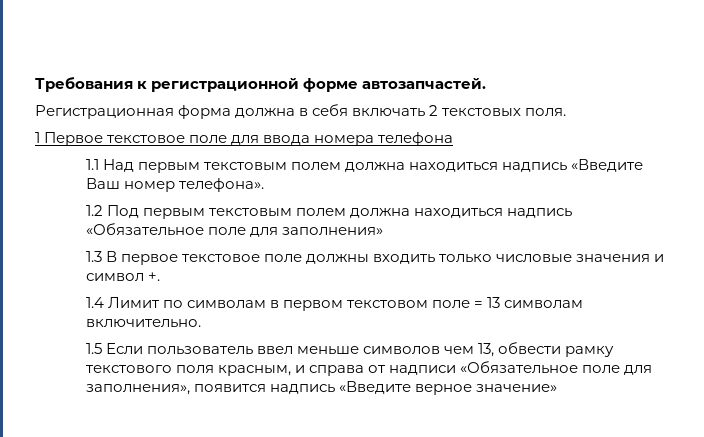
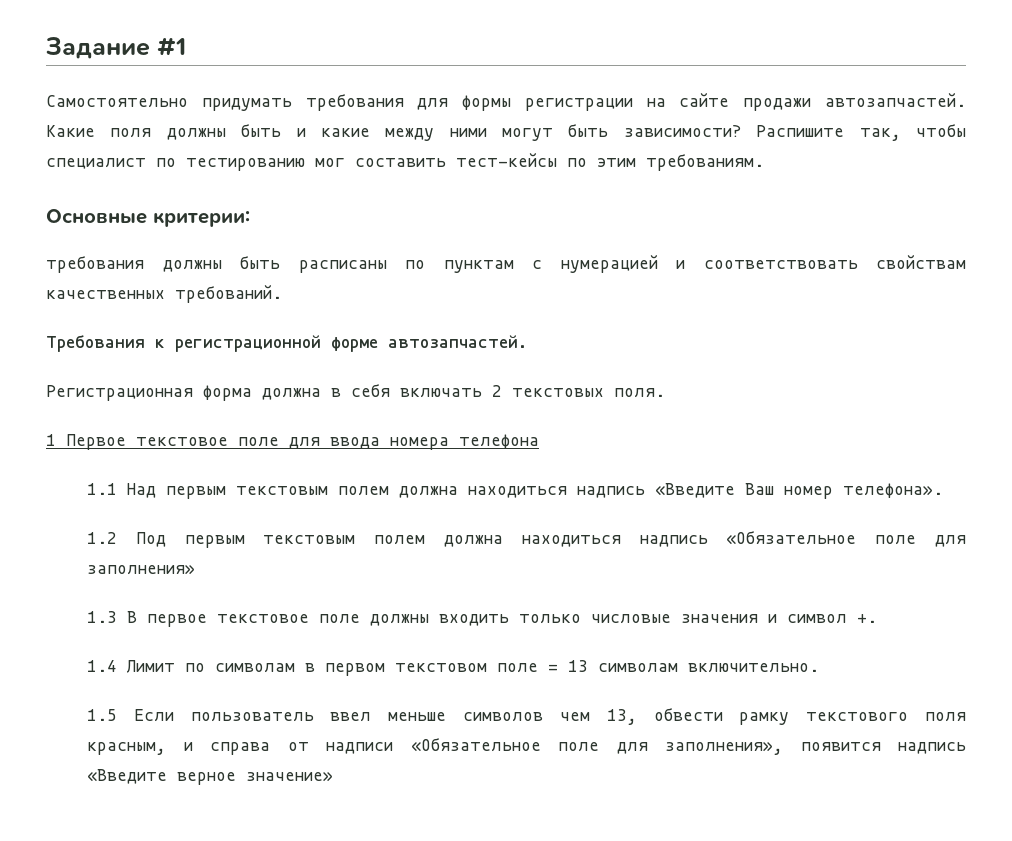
(35, 84) none -> [45,37,186,59] [46,93,967,111] [46,124,966,141] [46,153,764,171] [46,209,250,227] [46,255,966,273] [46,285,282,303] Задание #1 // Самостоятельно придумать требования для формы регистрации на сайте продажи автозапчастей. Какие поля должны быть и какие между ними могут быть зависимости? Распишите так, чтобы специалист по тестированию мог составить тест-кейсы по этим требованиям. // Основные критерии: // требования должны быть расписаны по пунктам с нумерацией и соответствовать свойствам качественных требований. //

